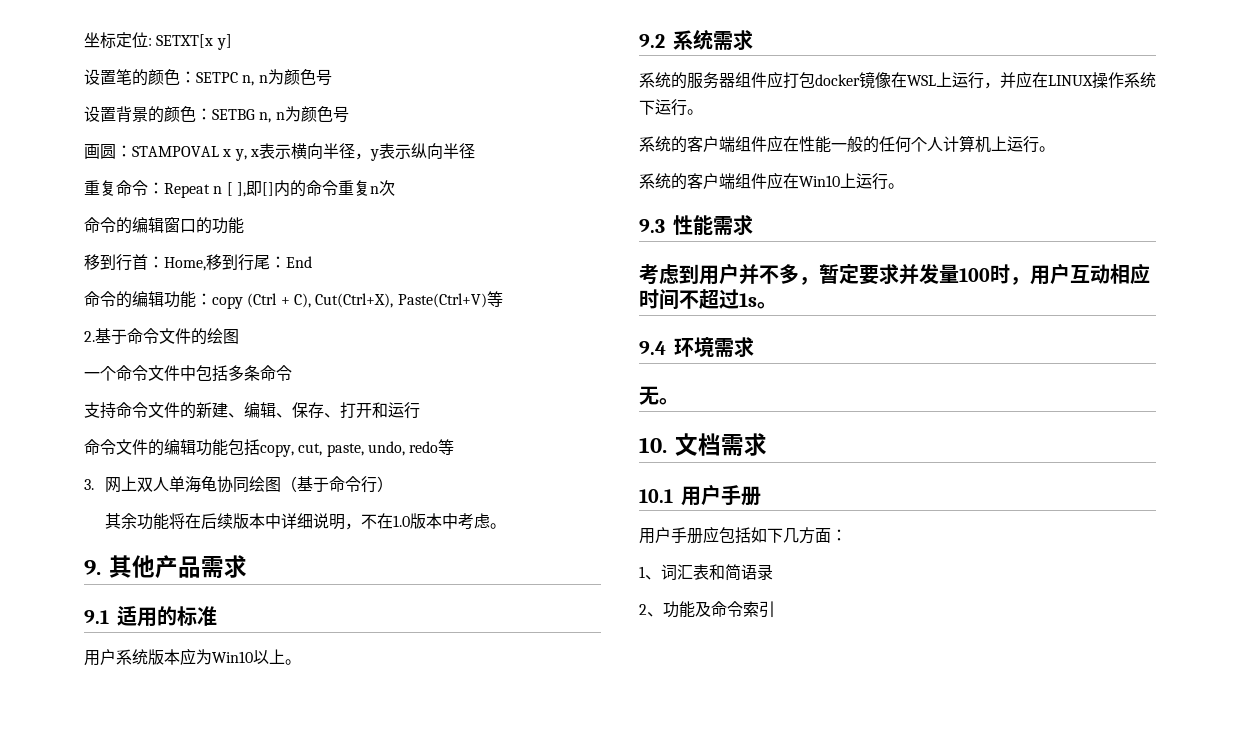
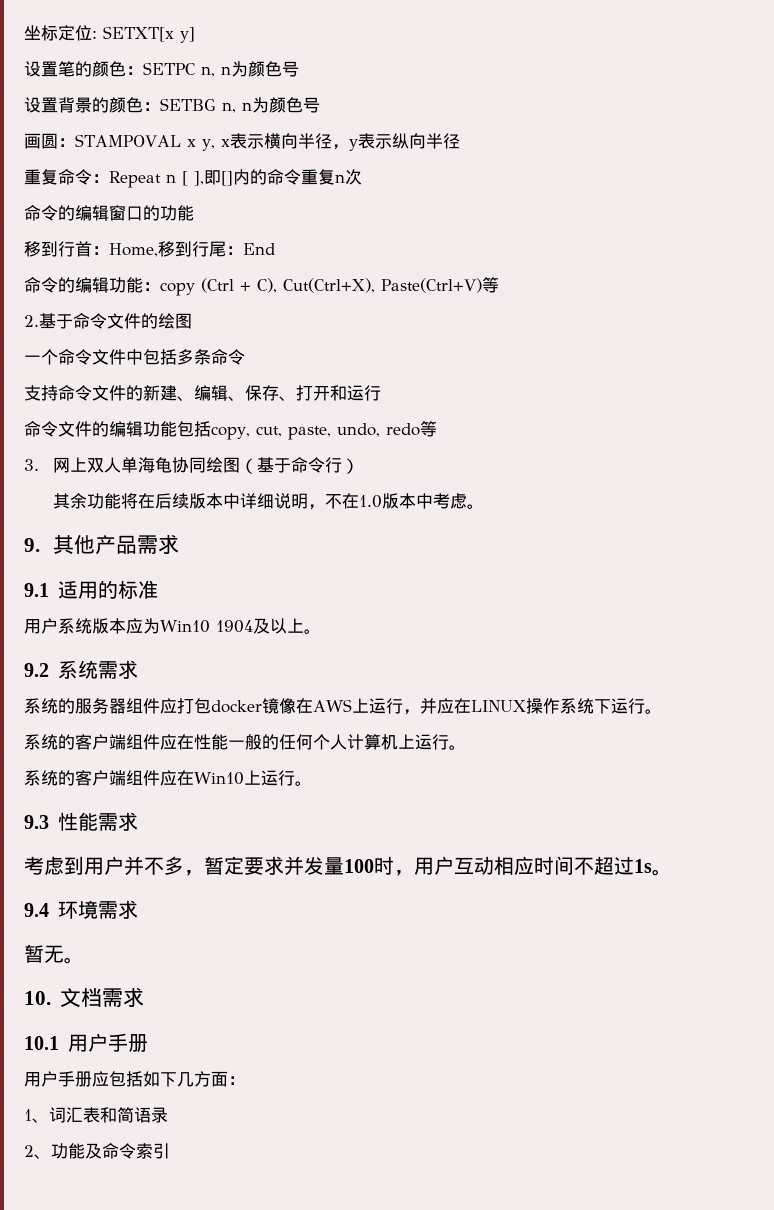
(253, 657) none -> [216,618,270,634] 1904及
[907,75,936,86] WSL -> [313,699,352,712] AWS
(754, 347) none -> [24,944,44,963] 暂

